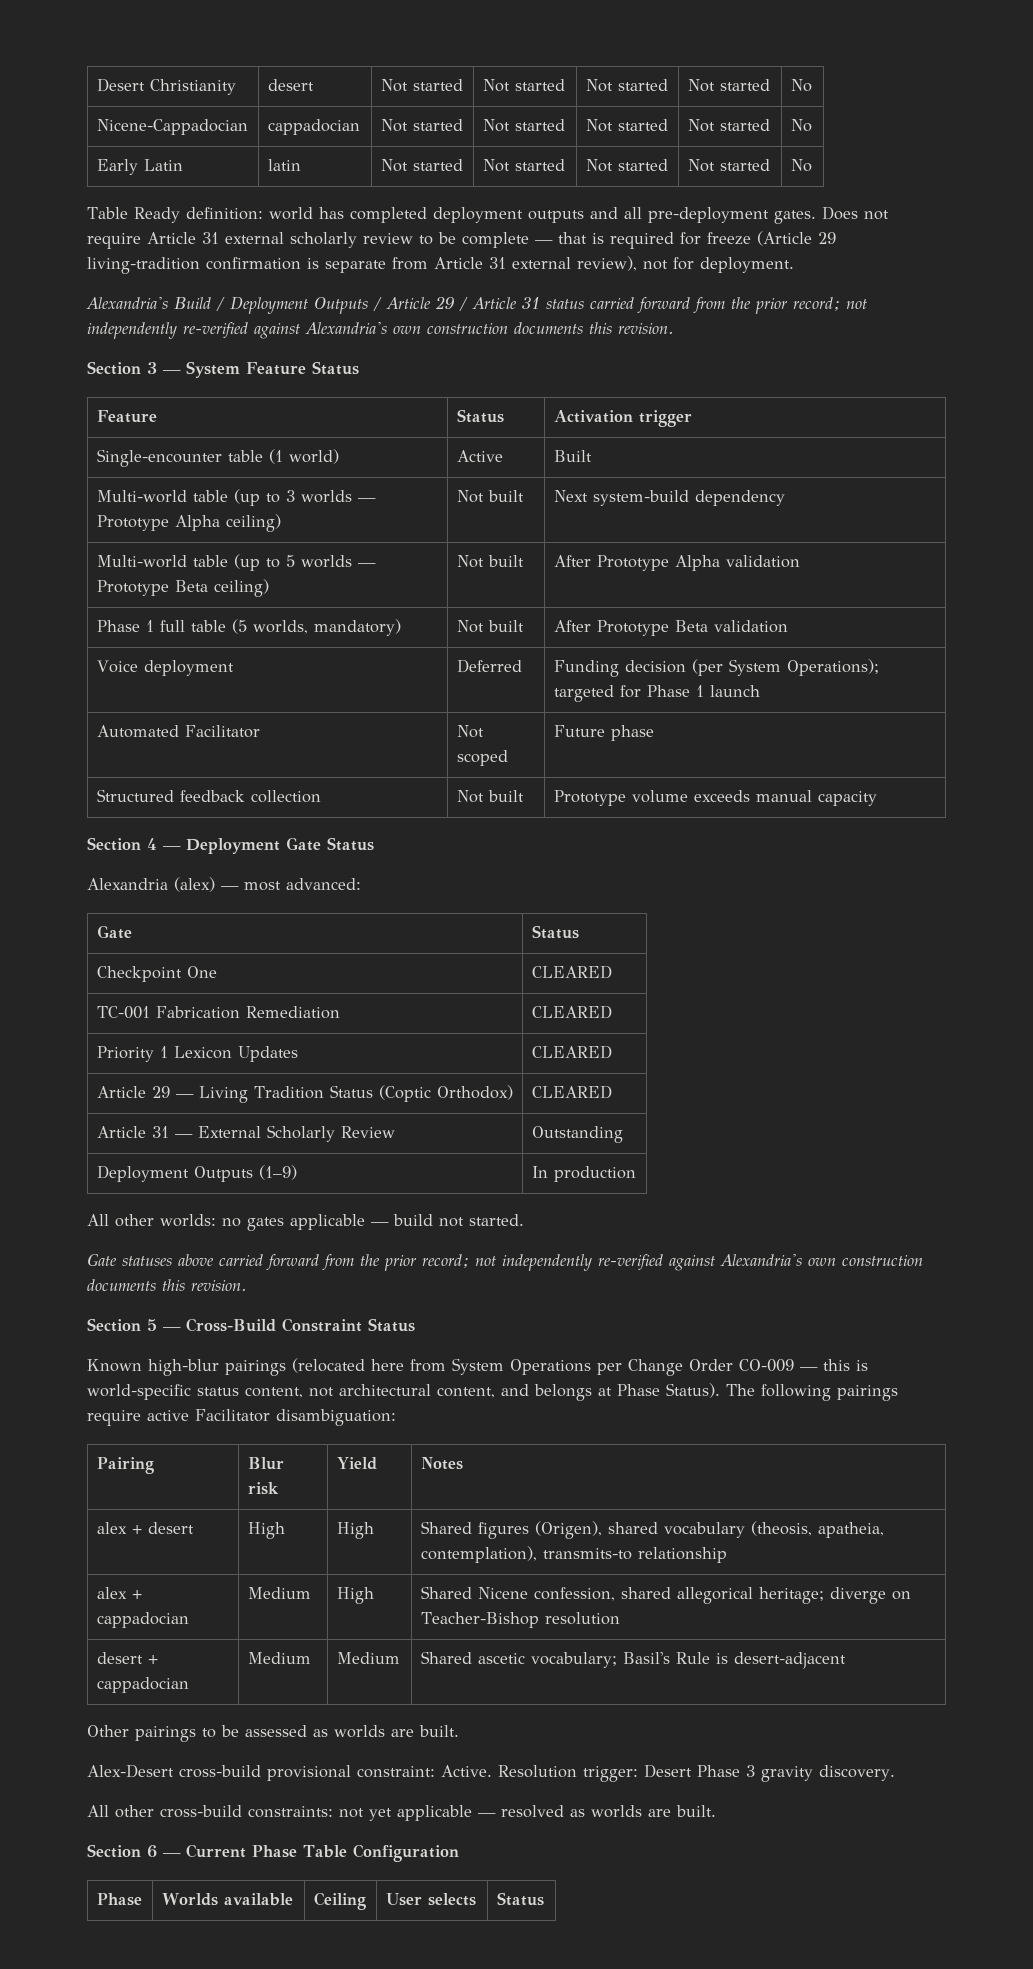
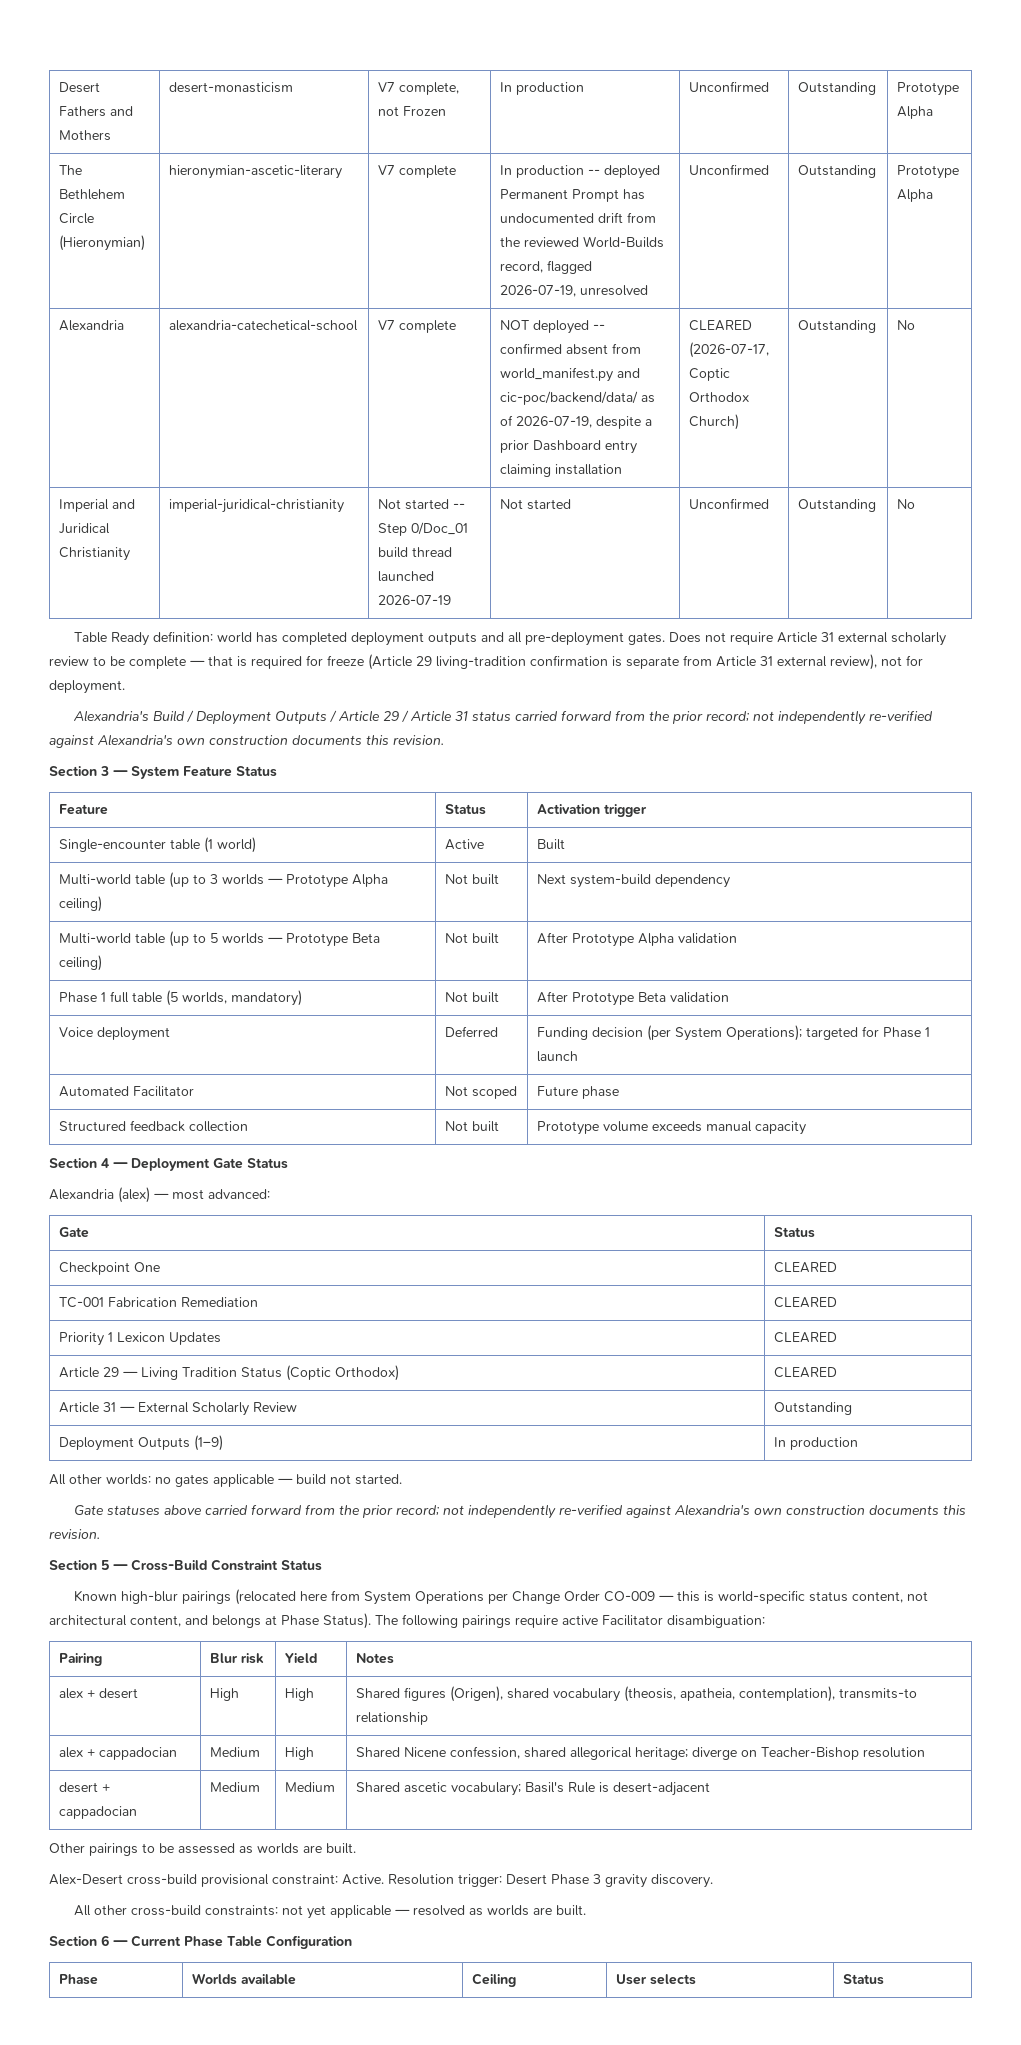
[96,78,236,95] [267,79,314,91] [380,79,463,92] [482,79,565,92] [585,79,668,92] [687,79,770,92] [790,79,812,92] [96,119,248,135] [267,119,360,135] [380,119,463,132] [482,119,565,132] [585,119,668,132] [687,119,770,132] [790,119,812,132] [96,159,183,175] [267,159,301,171] [380,159,463,172] [482,159,565,172] [585,159,668,172] [687,159,770,172] Desert Christianity | desert | Not started | Not started | Not started | Not started | No // Nicene-Cappadocian | cappadocian | Not started | Not started | Not started | Not started | No // Early Latin | latin | Not started | Not started | Not started | Not started -> [58,82,100,93] [58,106,133,117] [58,130,111,141] [168,82,293,93] [377,82,459,95] [377,106,446,116] [499,82,584,95] [688,81,769,92] [797,82,876,95] [896,82,959,96] [896,106,933,119] [58,165,82,175] [58,189,125,200] [58,213,94,224] [58,235,145,251] [168,165,342,179] [377,165,456,178] [499,165,660,179] [499,189,645,202] [499,212,656,223] [499,236,664,248] [499,260,592,274] [499,285,648,297] [688,164,769,175] [797,165,876,178] [896,165,959,179] [896,189,933,202] [58,320,124,331] [168,320,358,331] [377,320,456,333] [499,320,605,334] [499,343,641,355] [499,367,640,382] [499,391,655,405] [499,415,652,429] [499,440,637,454] [499,464,622,477] [688,320,752,331] [688,342,769,358] [688,368,730,381] [688,392,749,402] [688,414,739,430] [797,320,876,333] [896,320,915,330] [58,499,135,512] [58,523,110,534] [58,547,130,561] [168,499,344,513] [377,499,465,510] [377,522,468,536] [377,547,452,558] [377,571,434,582] [377,595,451,605] [499,499,571,510] [688,498,769,509] [797,499,876,512] Desert Fathers and Mothers | desert-monasticism | V7 complete, not Frozen | In production | Unconfirmed | Outstanding | Prototype Alpha // The Bethlehem Circle (Hieronymian) | hieronymian-ascetic-literary | V7 complete | In production -- deployed Permanent Prompt has undocumented drift from the reviewed World-Builds record, flagged 2026-07-19, unresolved | Unconfirmed | Outstanding | Prototype Alpha // Alexandria | alexandria-catechetical-school | V7 complete | NOT deployed -- confirmed absent from world_manifest.py and cic-poc/backend/data/ as of 2026-07-19, despite a prior Dashboard entry claiming installation | CLEARED (2026-07-17, Coptic Orthodox Church) | Outstanding | No // Imperial and Juridical Christianity | imperial-juridical-christianity | Not started -- Step 0/Doc_01 build thread launched 2026-07-19 | Not started | Unconfirmed | Outstanding

